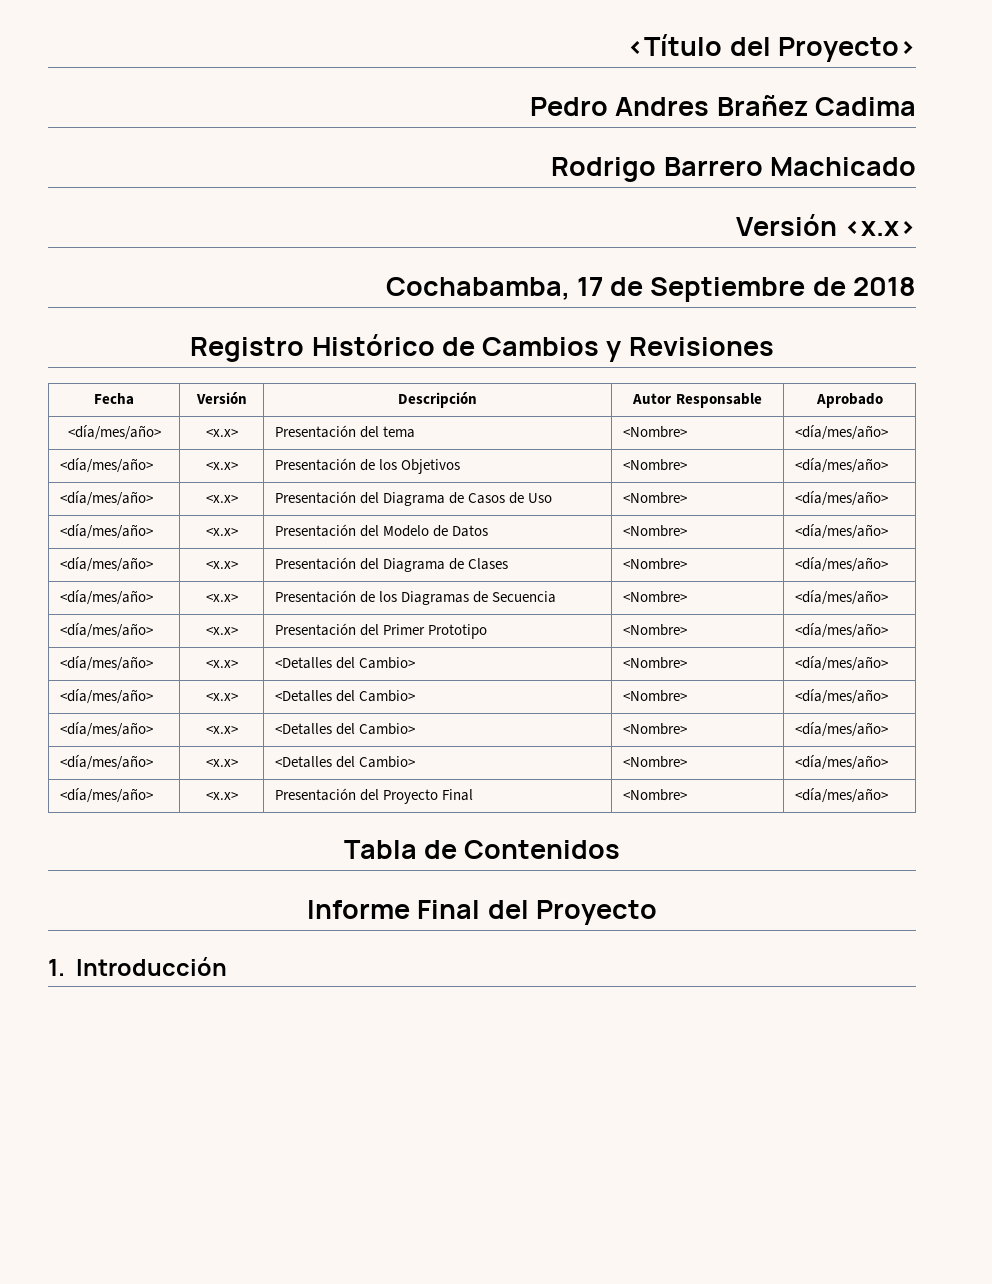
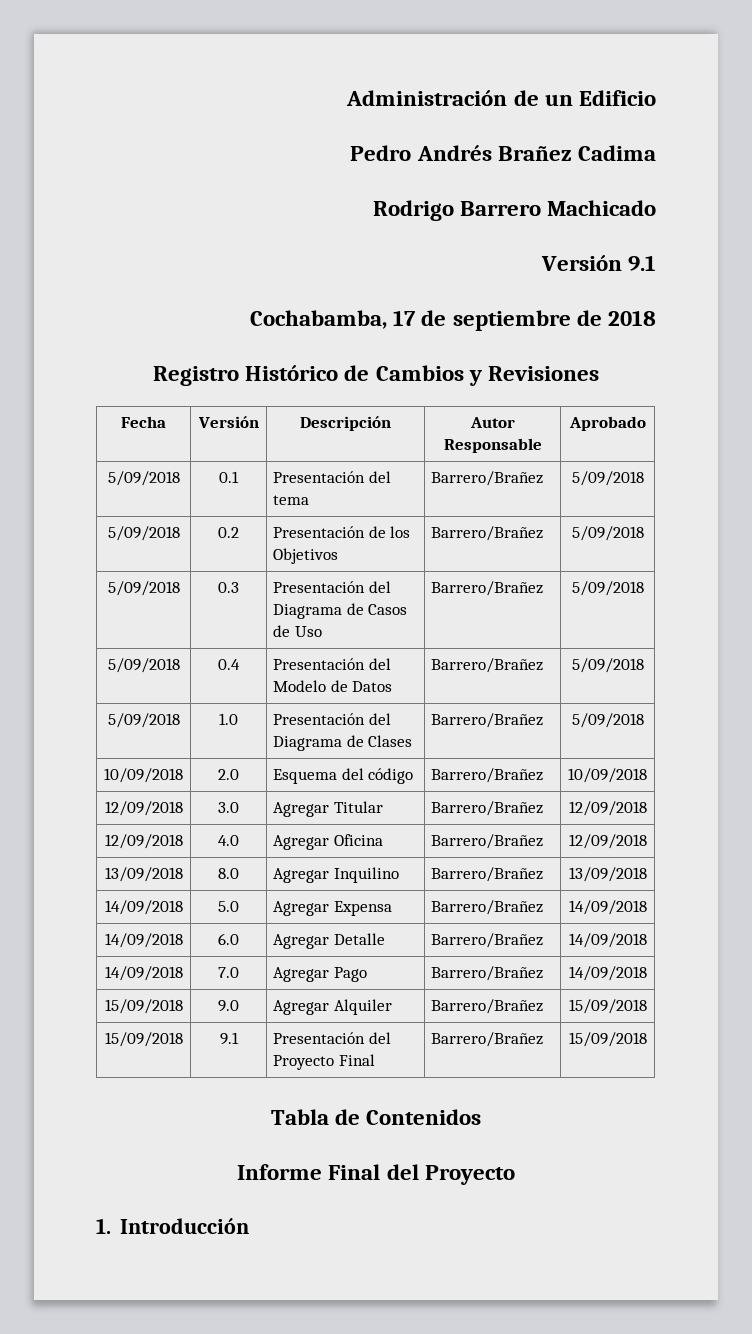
[627,34,916,62] <Título del Proyecto> -> [346,90,656,106] Administración de un Edificio
[615,97,710,116] Andres -> [416,145,492,161] Andrés
[844,221,916,236] <x.x> -> [628,255,656,271] 9.1
[650,277,806,302] Septiembre -> [452,310,571,331] septiembre
[67,425,161,440] [205,429,238,437] <día/mes/año> | <x.x> -> [107,471,180,486] [219,471,239,483] 5/09/2018 | 0.1
[623,426,688,438] [795,425,889,440] [60,458,154,473] [205,462,238,470] <Nombre> | <día/mes/año> // <día/mes/año> | <x.x> -> [431,471,544,486] [571,471,644,486] [107,526,180,541] [218,527,239,538] Barrero/Brañez | 5/09/2018 // 5/09/2018 | 0.2
[623,459,688,471] [795,458,889,473] [60,491,154,506] [205,495,238,503] <Nombre> | <día/mes/año> // <día/mes/año> | <x.x> -> [431,526,544,541] [571,526,644,541] [107,581,180,596] [218,582,239,593] Barrero/Brañez | 5/09/2018 // 5/09/2018 | 0.3
[623,492,688,504] [795,491,889,506] [60,524,154,539] [205,528,238,536] <Nombre> | <día/mes/año> // <día/mes/año> | <x.x> -> [431,581,544,596] [571,581,644,596] [107,658,180,673] [218,659,240,670] Barrero/Brañez | 5/09/2018 // 5/09/2018 | 0.4
[623,525,688,537] [795,524,889,539] [60,557,154,572] [205,561,238,569] <Nombre> | <día/mes/año> // <día/mes/año> | <x.x> -> [431,658,544,673] [571,658,644,673] [107,713,180,728] [219,713,238,725] Barrero/Brañez | 5/09/2018 // 5/09/2018 | 1.0
[623,558,688,570] [795,557,889,572] [60,590,154,605] [205,594,238,602] [275,590,557,605] [623,591,688,603] [795,590,889,605] [60,623,154,638] [205,627,238,635] [275,623,488,639] [623,624,688,636] [795,623,889,638] [60,656,154,671] [205,660,238,668] [275,657,416,669] [623,657,688,669] [795,656,889,671] [60,689,154,704] [205,693,238,701] [275,690,416,702] [623,690,688,702] [795,689,889,704] [60,722,154,737] [205,726,238,734] [275,723,416,735] [623,723,688,735] [795,722,889,737] [60,755,154,770] [205,759,238,767] [275,756,416,768] [623,756,688,768] [795,755,889,770] [60,788,154,803] [205,792,238,800] <Nombre> | <día/mes/año> // <día/mes/año> | <x.x> | Presentación de los Diagramas de Secuencia | <Nombre> | <día/mes/año> // <día/mes/año> | <x.x> | Presentación del Primer Prototipo | <Nombre> | <día/mes/año> // <día/mes/año> | <x.x> | <Detalles del Cambio> | <Nombre> | <día/mes/año> // <día/mes/año> | <x.x> | <Detalles del Cambio> | <Nombre> | <día/mes/año> // <día/mes/año> | <x.x> | <Detalles del Cambio> | <Nombre> | <día/mes/año> // <día/mes/año> | <x.x> | <Detalles del Cambio> | <Nombre> | <día/mes/año> // <día/mes/año> | <x.x> -> [431,713,544,728] [571,713,644,728] [104,768,183,783] [218,769,239,780] [273,768,414,784] [431,768,544,783] [568,768,647,783] [104,801,183,816] [218,802,239,813] [273,801,383,817] [431,801,544,816] [568,801,647,816] [104,834,183,849] [218,835,239,846] [273,834,383,850] [431,834,544,849] [568,834,647,849] [104,867,183,882] [218,868,239,879] [273,867,399,883] [431,867,544,882] [568,867,647,882] [104,900,183,915] [218,901,239,912] [273,901,392,916] [431,900,544,915] [568,900,647,915] [104,933,183,948] [218,933,239,945] [273,933,385,949] [431,933,544,948] [568,933,647,948] [104,966,183,981] [218,967,239,978] [273,967,367,982] [431,966,544,981] [568,966,647,981] [104,999,183,1014] [218,1000,239,1012] [273,999,392,1015] [431,999,544,1014] [568,999,647,1014] [104,1032,183,1047] [219,1032,239,1045] Barrero/Brañez | 5/09/2018 // 10/09/2018 | 2.0 | Esquema del código | Barrero/Brañez | 10/09/2018 // 12/09/2018 | 3.0 | Agregar Titular | Barrero/Brañez | 12/09/2018 // 12/09/2018 | 4.0 | Agregar Oficina | Barrero/Brañez | 12/09/2018 // 13/09/2018 | 8.0 | Agregar Inquilino | Barrero/Brañez | 13/09/2018 // 14/09/2018 | 5.0 | Agregar Expensa | Barrero/Brañez | 14/09/2018 // 14/09/2018 | 6.0 | Agregar Detalle | Barrero/Brañez | 14/09/2018 // 14/09/2018 | 7.0 | Agregar Pago | Barrero/Brañez | 14/09/2018 // 15/09/2018 | 9.0 | Agregar Alquiler | Barrero/Brañez | 15/09/2018 // 15/09/2018 | 9.1
[623,789,688,801] [795,788,889,803] <Nombre> | <día/mes/año> -> [431,1032,544,1047] [568,1032,647,1047] Barrero/Brañez | 15/09/2018

